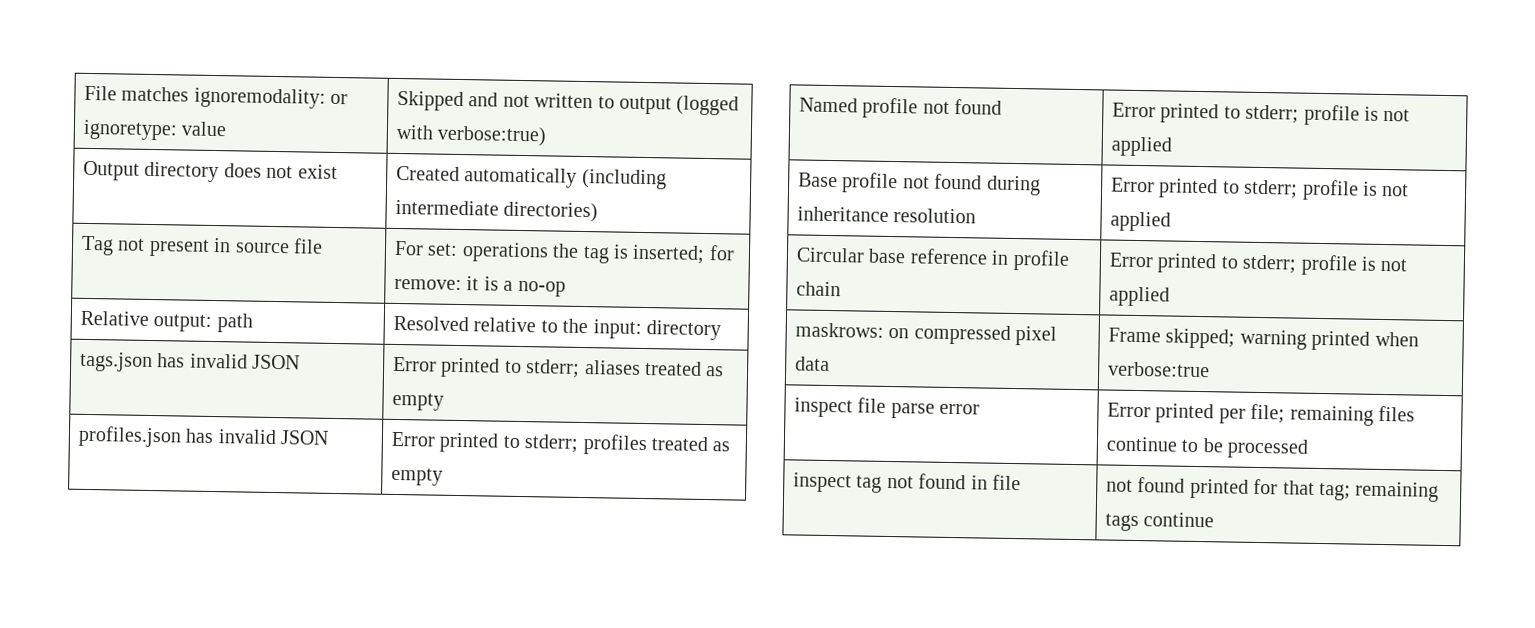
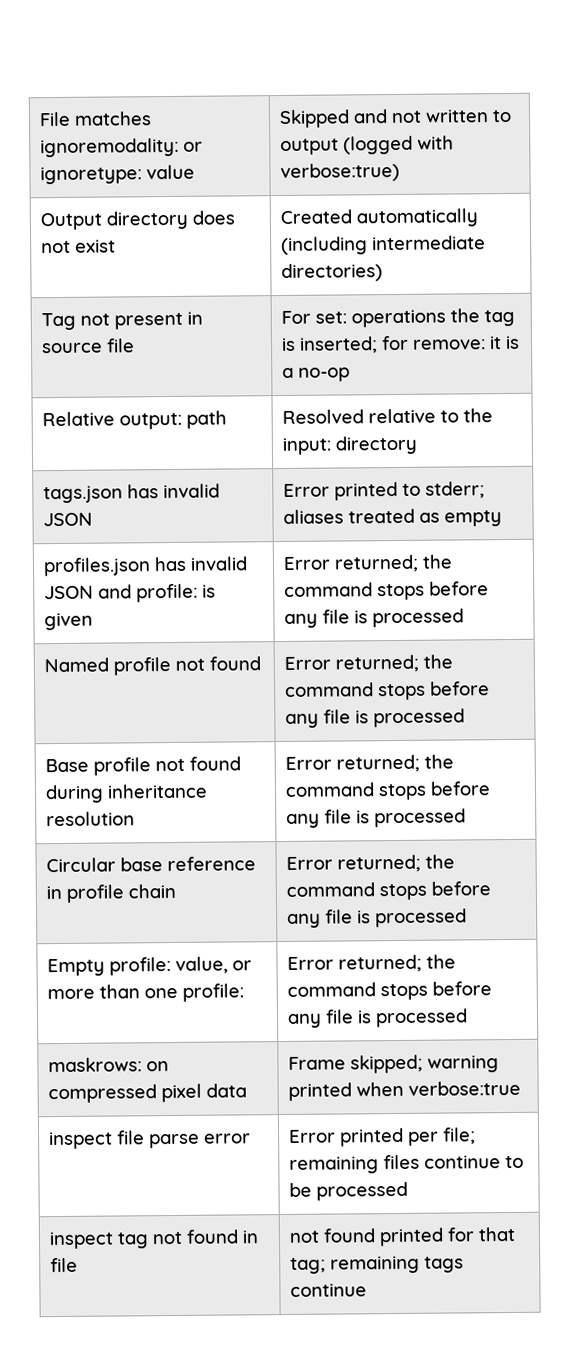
[391,431,731,456] [391,467,444,486] | Error printed to stderr; profiles treated as empty -> [98,583,217,603] [44,612,94,631] [283,554,454,573] [284,581,490,601] [284,608,465,628] and profile: is given | Error returned; the command stops before any file is processed
[1160,103,1411,126] [1111,136,1173,157] printed to stderr; profile is not applied -> [335,654,454,673] [285,681,491,701] [285,708,466,728] returned; the command stops before any file is processed
[1158,178,1410,201] [1110,211,1172,232] printed to stderr; profile is not applied -> [336,754,455,773] [285,781,492,801] [286,808,467,828] returned; the command stops before any file is processed
[1157,253,1408,276] [1109,286,1171,307] printed to stderr; profile is not applied -> [337,854,456,873] [286,881,492,901] [287,908,468,928] [47,956,253,977] [47,983,245,1002] [287,954,457,973] [287,981,493,1001] [287,1008,469,1028] returned; the command stops before any file is processed // Empty profile: value, or more than one profile: | Error returned; the command stops before any file is processed

